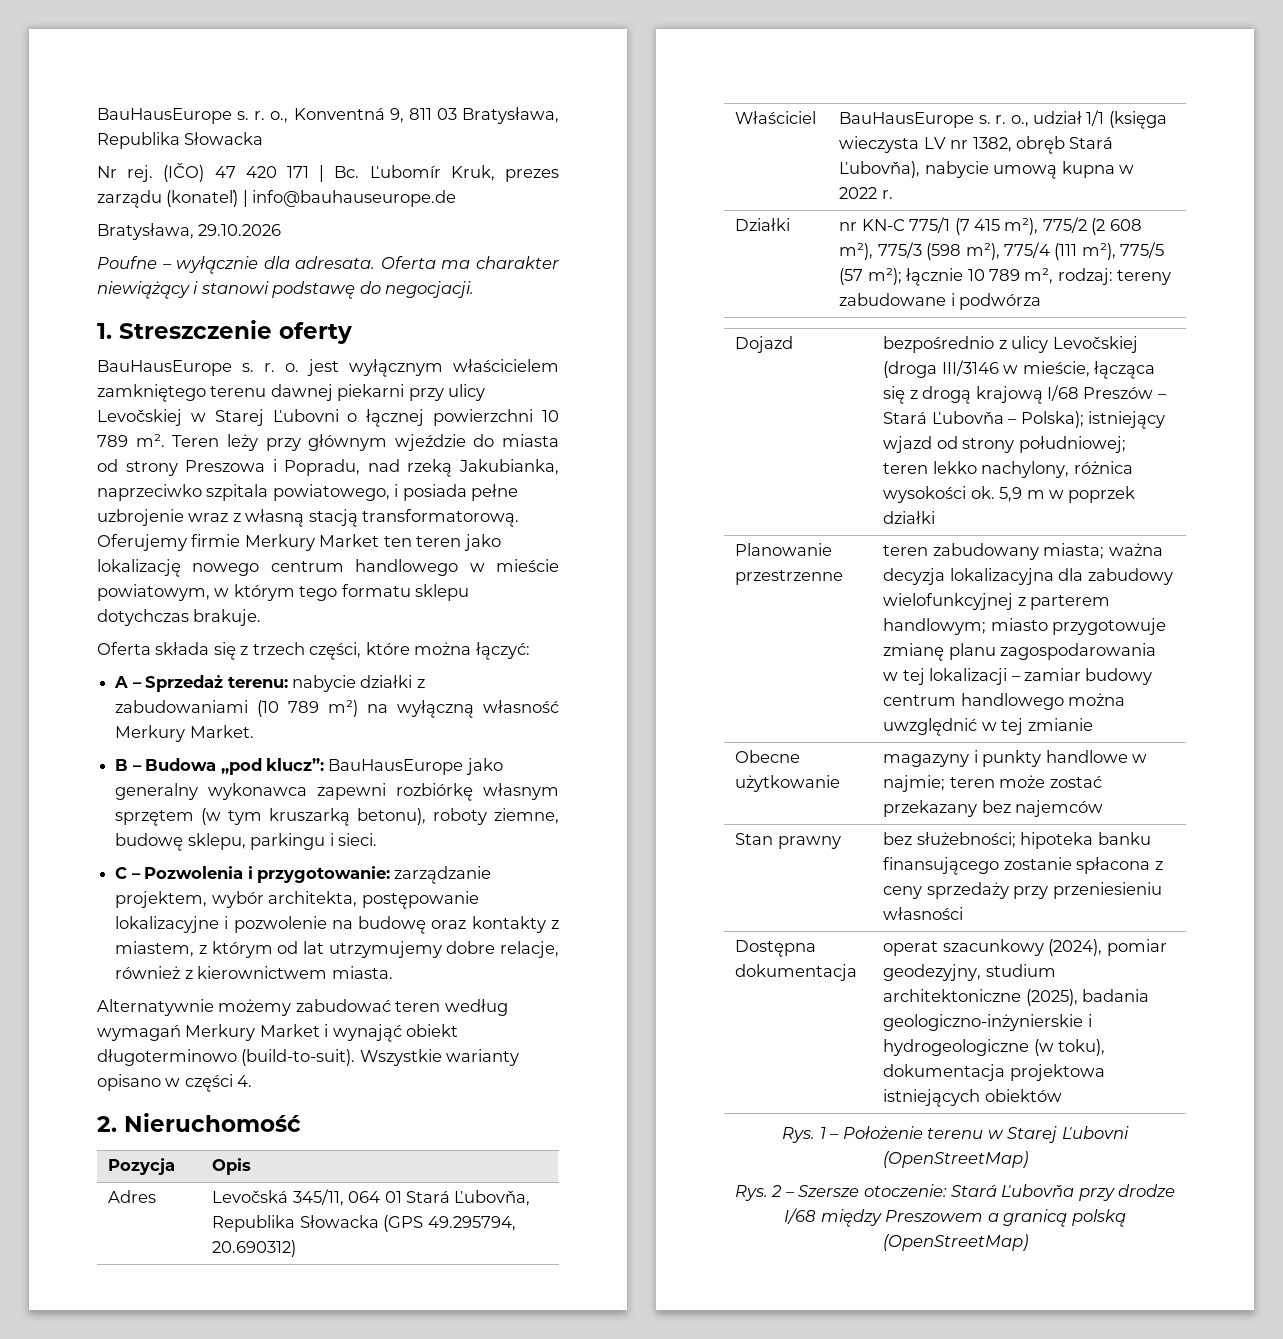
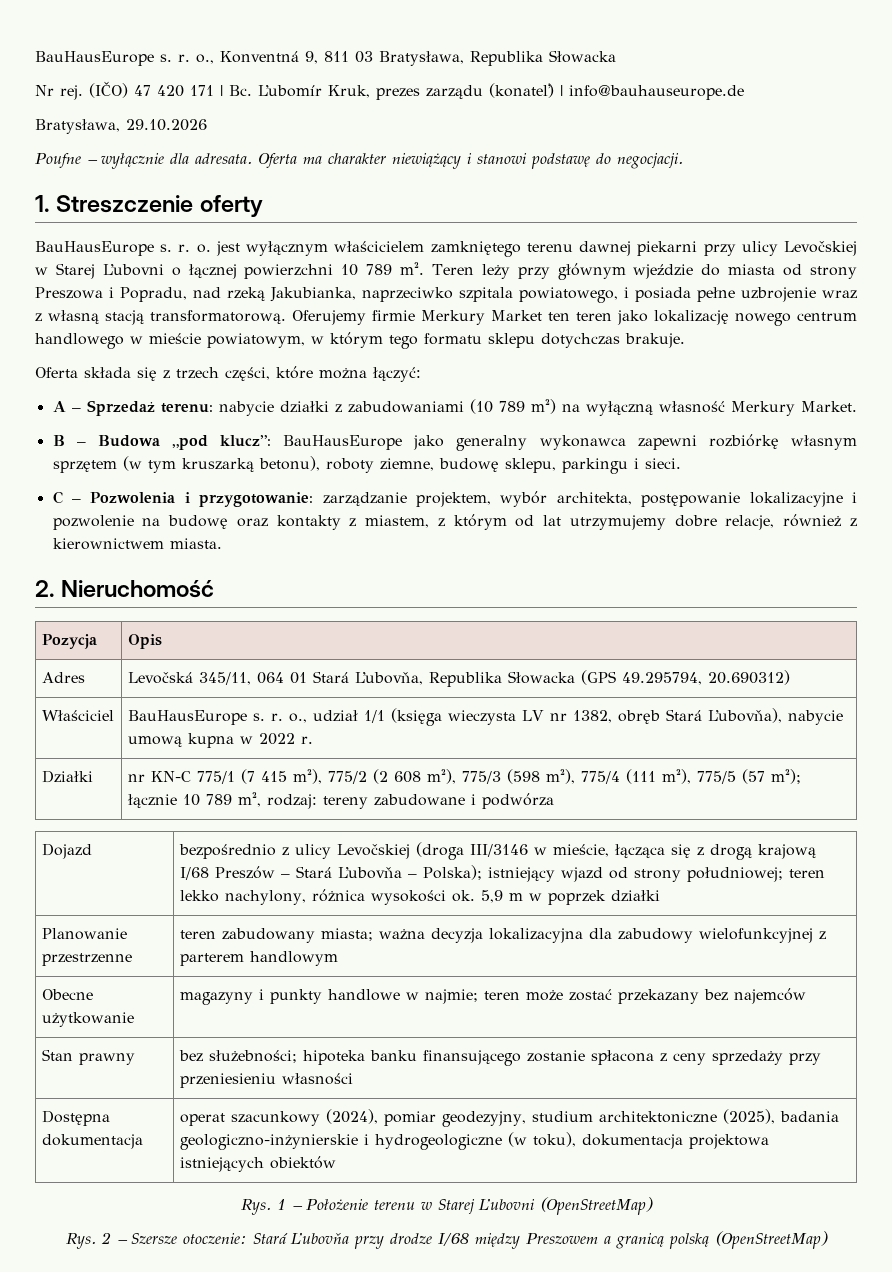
[97,999,508,1016] [97,1024,459,1042] [97,1049,520,1066] [97,1074,253,1092] // Alternatywnie możemy zabudować teren według wymagań Merkury Market i wynająć obiekt długoterminowo (build-to-suit). Wszystkie warianty opisano w części 4. -> (222, 543) none
[883,618,1167,635] [883,643,1157,661] [883,668,1153,685] [883,693,1126,710] [883,718,1093,736] handlowym; miasto przygotowuje zmianę planu zagospodarowania w tej lokalizacji – zamiar budowy centrum handlowego można uwzględnić w tej zmianie -> [249,951,338,966] handlowym

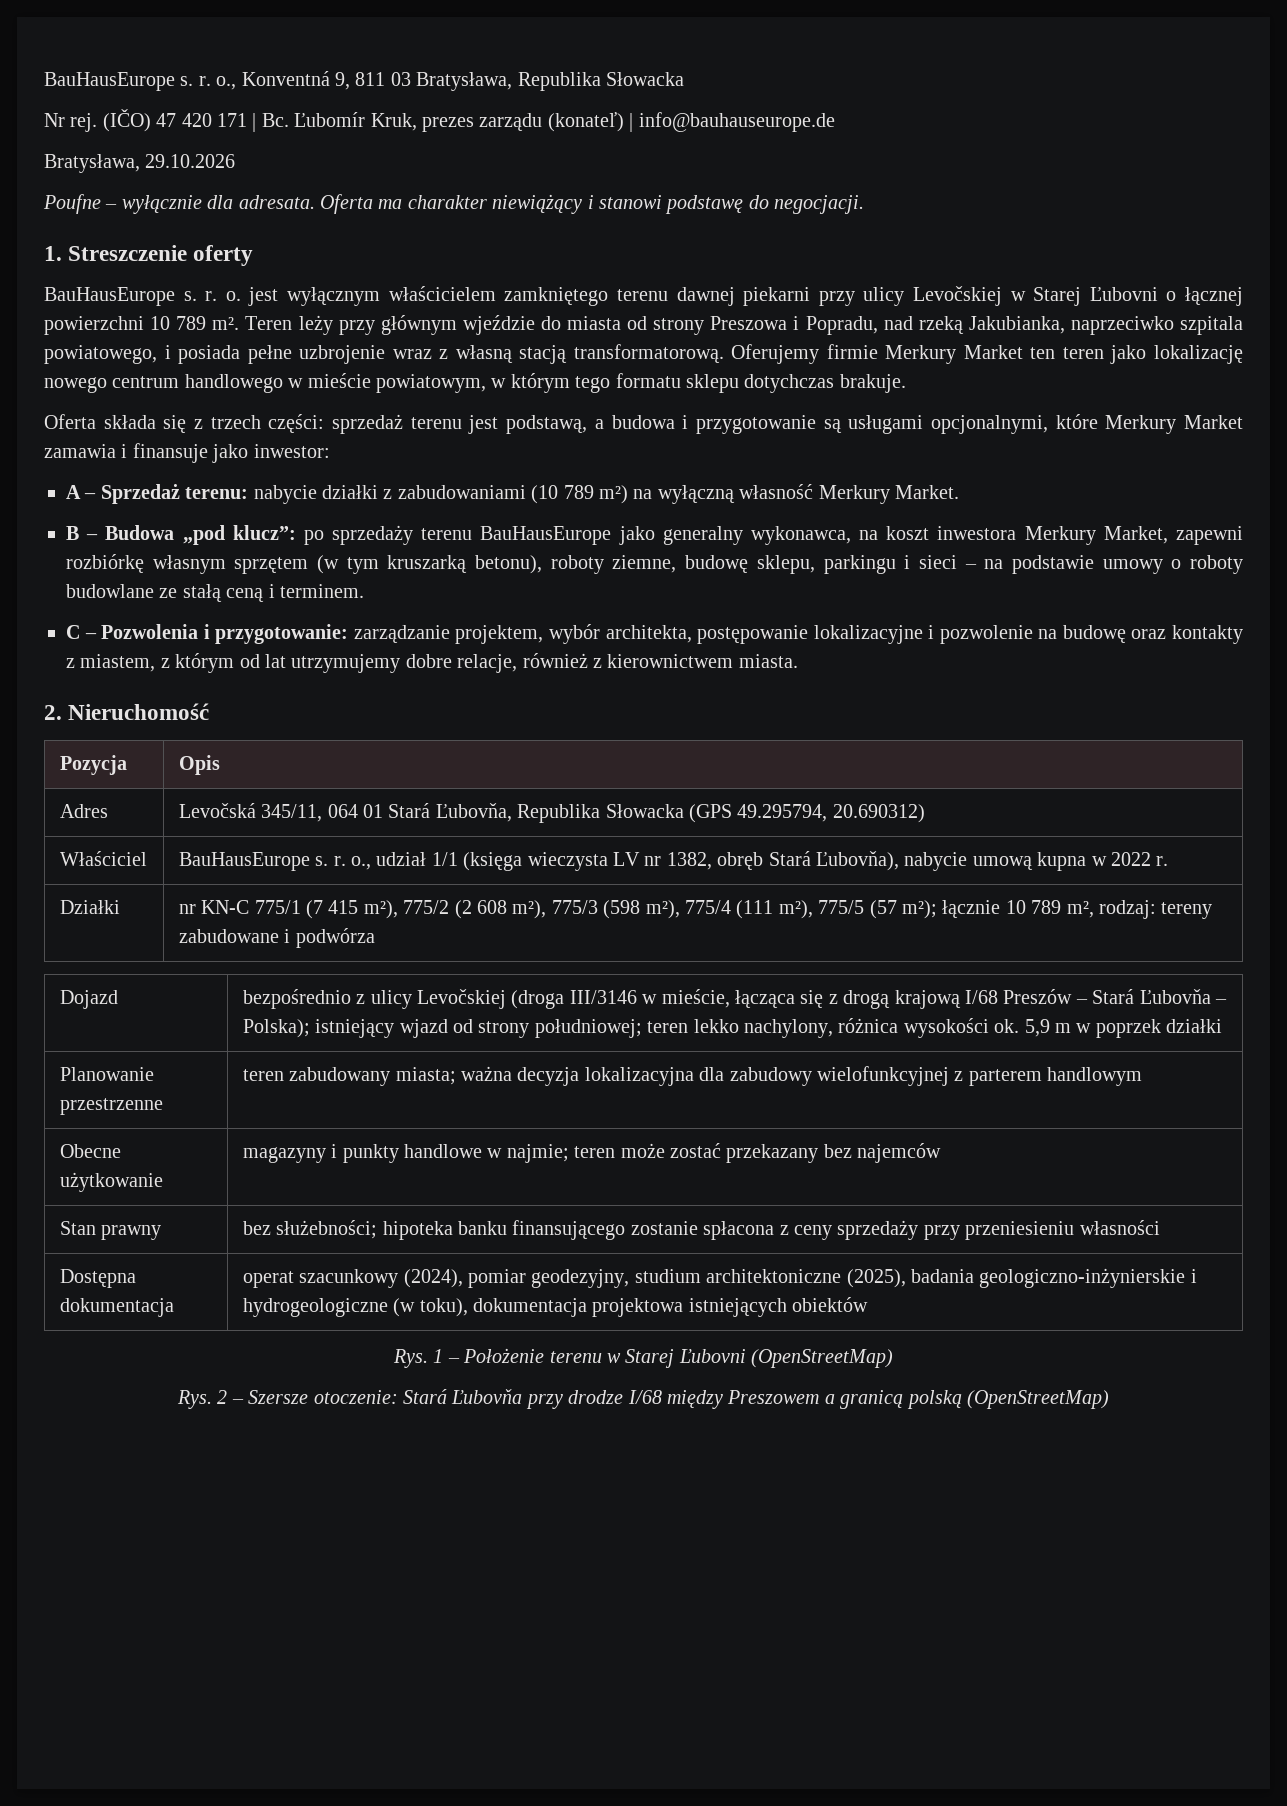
[225,366,421,382] części, które można łączyć: -> [268,414,1244,434] [44,443,330,463] części: sprzedaż terenu jest podstawą, a budowa i przygotowanie są usługami opcjonalnymi, które Merkury Market zamawia i finansuje jako inwestor:
[283,435,626,451] BauHausEurope jako generalny wykonawca -> [303,525,1168,545] po sprzedaży terenu BauHausEurope jako generalny wykonawca, na koszt inwestora Merkury Market,
[644,458,681,469] sieci. -> [918,555,1244,574] [66,584,364,602] sieci – na podstawie umowy o roboty budowlane ze stałą ceną i terminem.

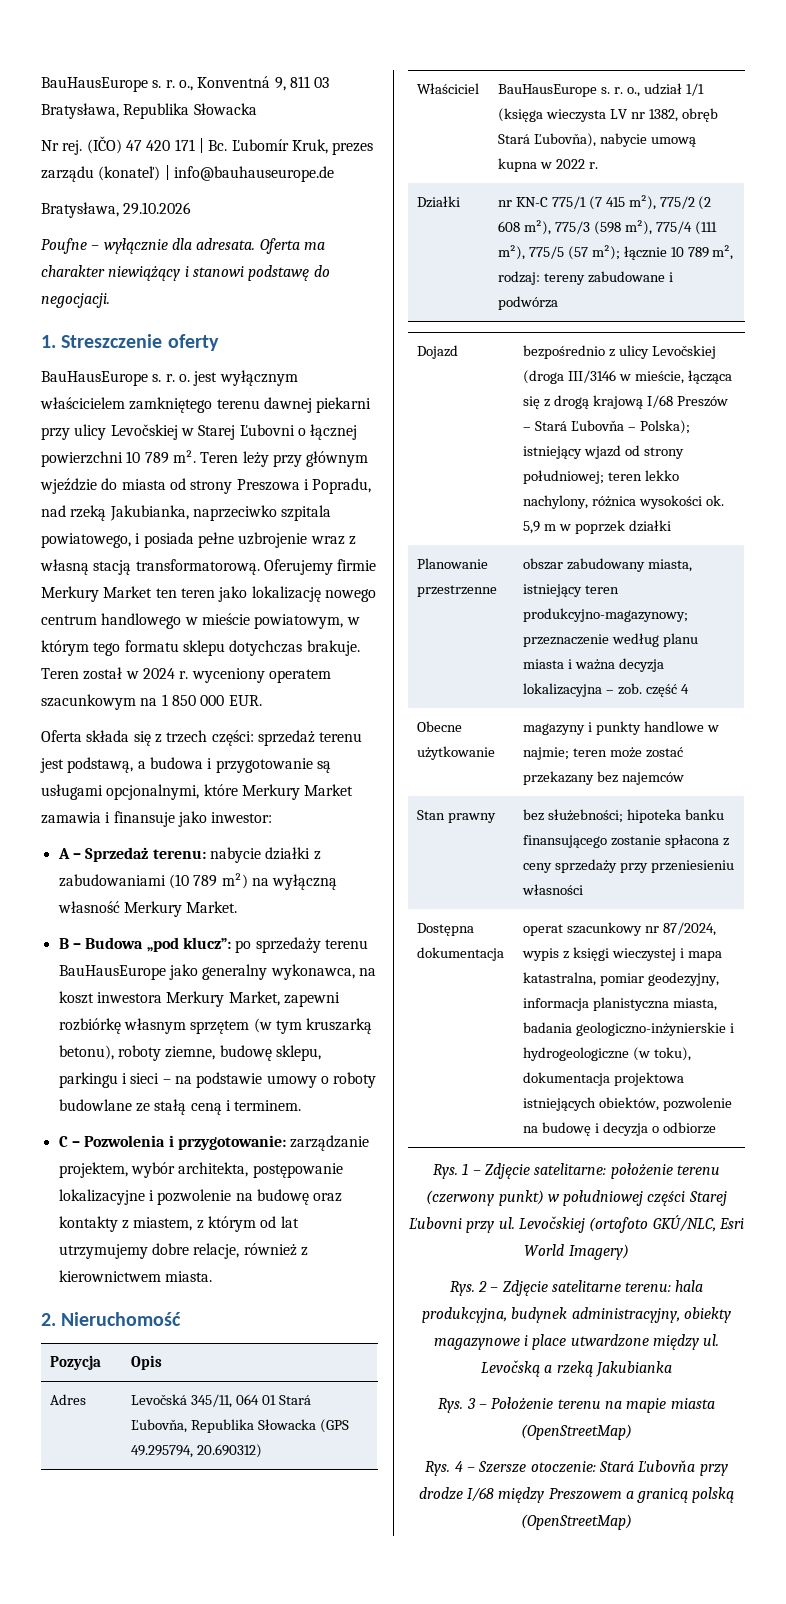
(906, 383) none -> [41,667,331,683] [41,694,262,710] Teren został w 2024 r. wyceniony operatem szacunkowym na 1 850 000 EUR.
[242,1066,1143,1086] teren zabudowany miasta; ważna decyzja lokalizacyjna dla zabudowy wielofunkcyjnej z parterem handlowym -> [523,558,692,572] [523,584,619,597] [523,608,689,622] [523,633,698,647] [523,658,664,672] [523,683,689,697] obszar zabudowany miasta, istniejący teren produkcyjno-magazynowy; przeznaczenie według planu miasta i ważna decyzja lokalizacyjna – zob. część 4
[403,1269,906,1288] (2024), pomiar geodezyjny, studium architektoniczne (2025), -> [644,922,716,936] [522,947,722,961] [523,972,719,986] [523,997,717,1011] nr 87/2024, wypis z księgi wieczystej i mapa katastralna, pomiar geodezyjny, informacja planistyczna miasta,
[792,1297,869,1312] [392,1348,746,1368] obiektów // Rys. 1 – Położenie terenu w Starej Ľubovni -> [598,1097,732,1111] [523,1122,716,1136] [433,1163,720,1179] [426,1190,727,1206] [409,1215,744,1233] [524,1244,629,1260] [449,1280,704,1296] [422,1307,731,1323] [433,1334,720,1350] [481,1360,672,1377] [438,1397,715,1413] obiektów, pozwolenie na budowę i decyzja o odbiorze // Rys. 1 – Zdjęcie satelitarne: położenie terenu (czerwony punkt) w południowej części Starej Ľubovni przy ul. Levočskiej (ortofoto GKÚ/NLC, Esri World Imagery) // Rys. 2 – Zdjęcie satelitarne terenu: hala produkcyjna, budynek administracyjny, obiekty magazynowe i place utwardzone między ul. Levočską a rzeką Jakubianka // Rys. 3 – Położenie terenu na mapie miasta
[217,1390,228,1404] 2 -> [454,1461,463,1472] 4

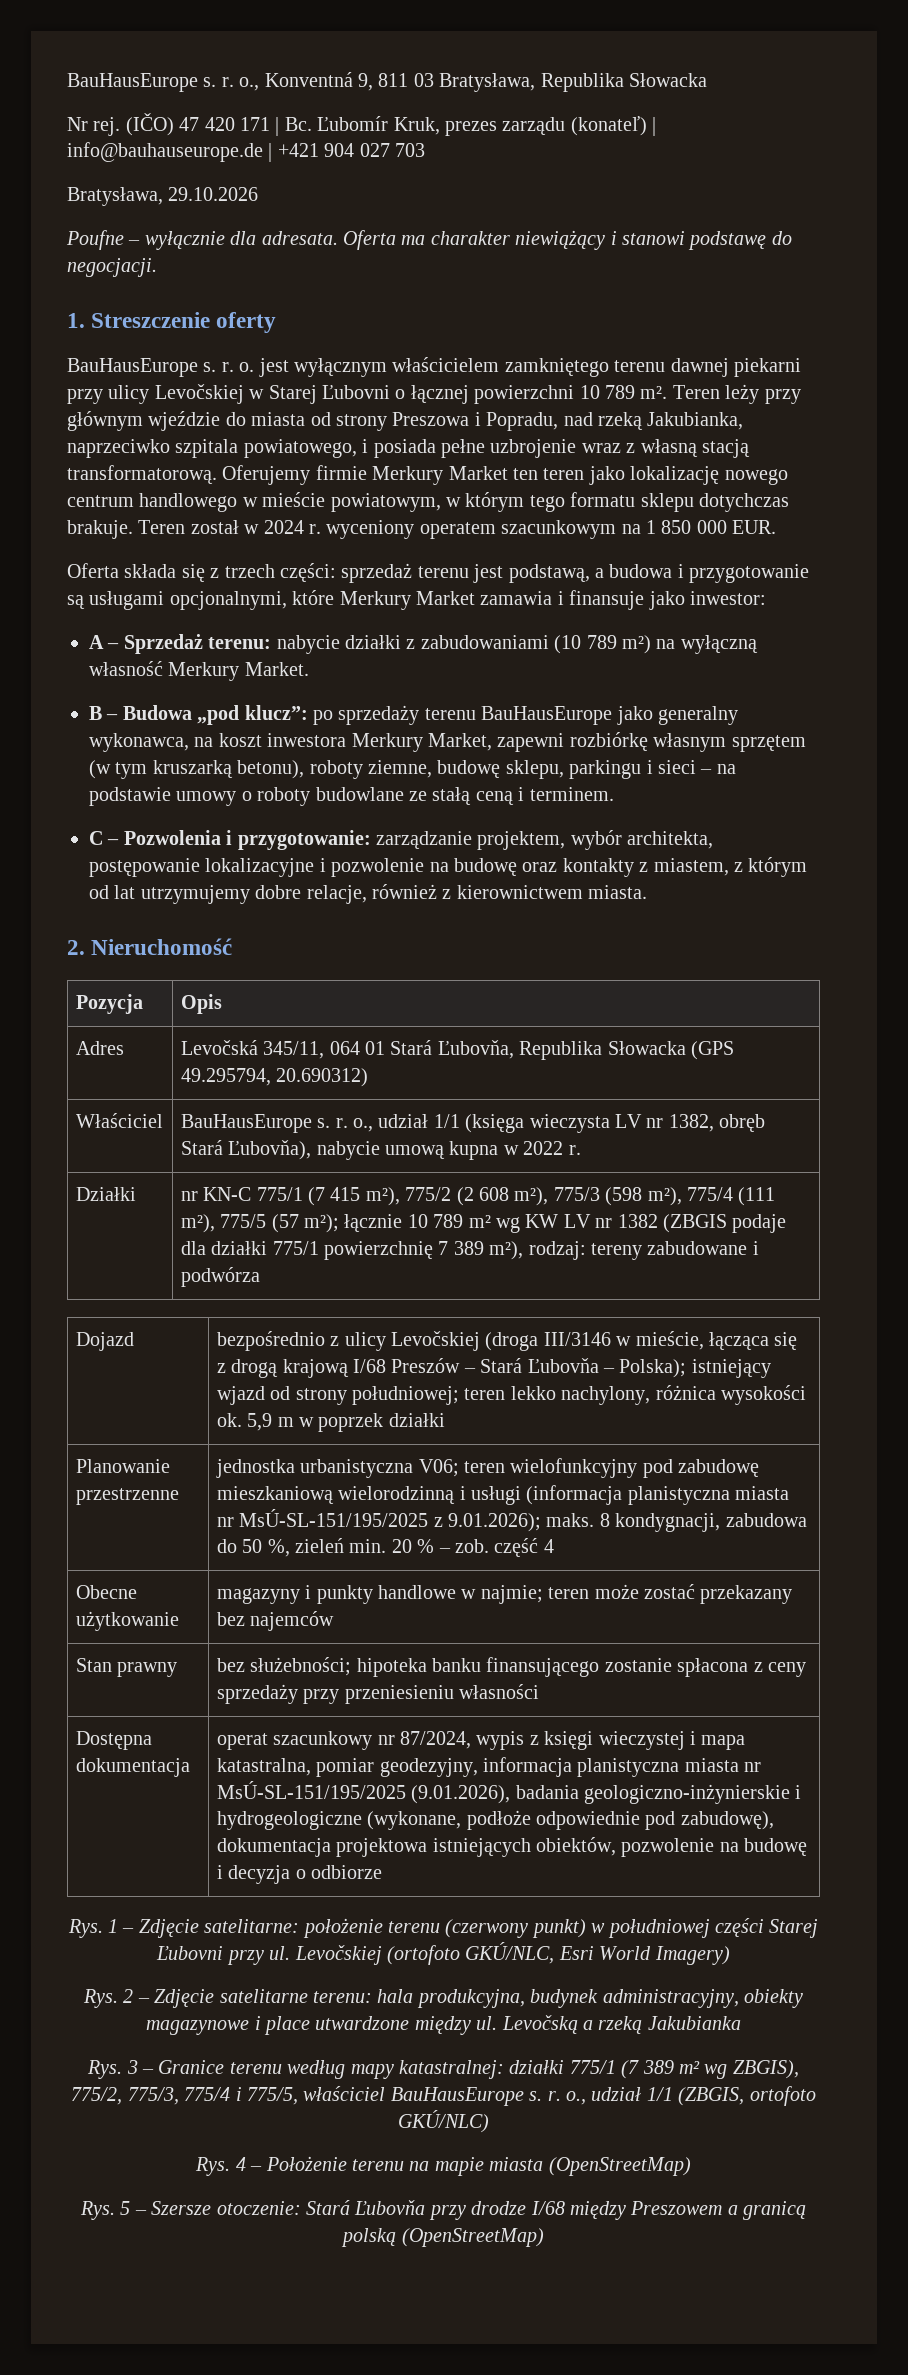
(334, 174) none -> [268,143,425,162] | +421 904 027 703
[712,245,734,260] m², -> [468,1214,787,1233] [180,1241,524,1260] m² wg KW LV nr 1382 (ZBGIS podaje dla działki 775/1 powierzchnię 7 389 m²),
[523,558,692,572] [523,584,619,597] [523,608,689,622] [523,633,698,647] [523,658,664,672] [523,683,603,697] obszar zabudowany miasta, istniejący teren produkcyjno-magazynowy; przeznaczenie według planu miasta i ważna decyzja lokalizacyjna -> [215,1458,760,1478] [216,1485,790,1505] [216,1509,807,1532] [216,1538,435,1557] jednostka urbanistyczna V06; teren wielofunkcyjny pod zabudowę mieszkaniową wielorodzinną i usługi (informacja planistyczna miasta nr MsÚ-SL-151/195/2025 z 9.01.2026); maks. 8 kondygnacji, zabudowa do 50 %, zieleń min. 20 %
[672,998,717,1011] [523,1022,734,1036] [523,1047,691,1061] miasta, badania geologiczno-inżynierskie i hydrogeologiczne (w toku), -> [684,1758,762,1772] [216,1781,802,1804] [216,1810,774,1830] miasta nr MsÚ-SL-151/195/2025 (9.01.2026), badania geologiczno-inżynierskie i hydrogeologiczne (wykonane, podłoże odpowiednie pod zabudowę),
(488, 1406) none -> [158,2060,799,2079] [71,2086,816,2106] [398,2110,489,2133] [195,2157,263,2176] Granice terenu według mapy katastralnej: działki 775/1 (7 389 m² wg ZBGIS), 775/2, 775/3, 775/4 i 775/5, właściciel BauHausEurope s. r. o., udział 1/1 (ZBGIS, ortofoto GKÚ/NLC) // Rys. 4 –
[454,1461,463,1472] 4 -> [120,2201,131,2215] 5

